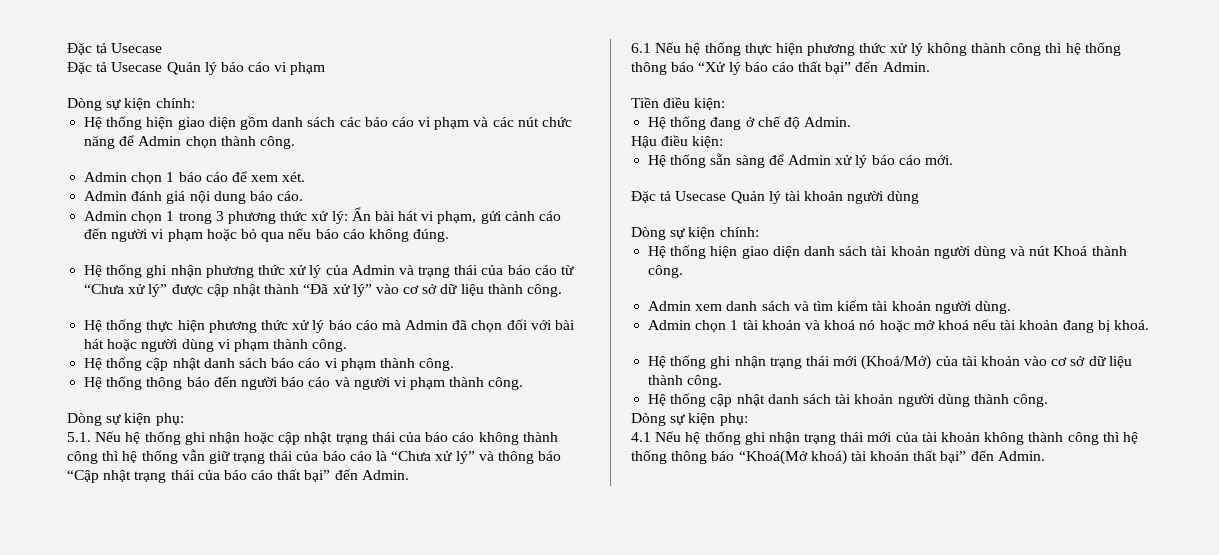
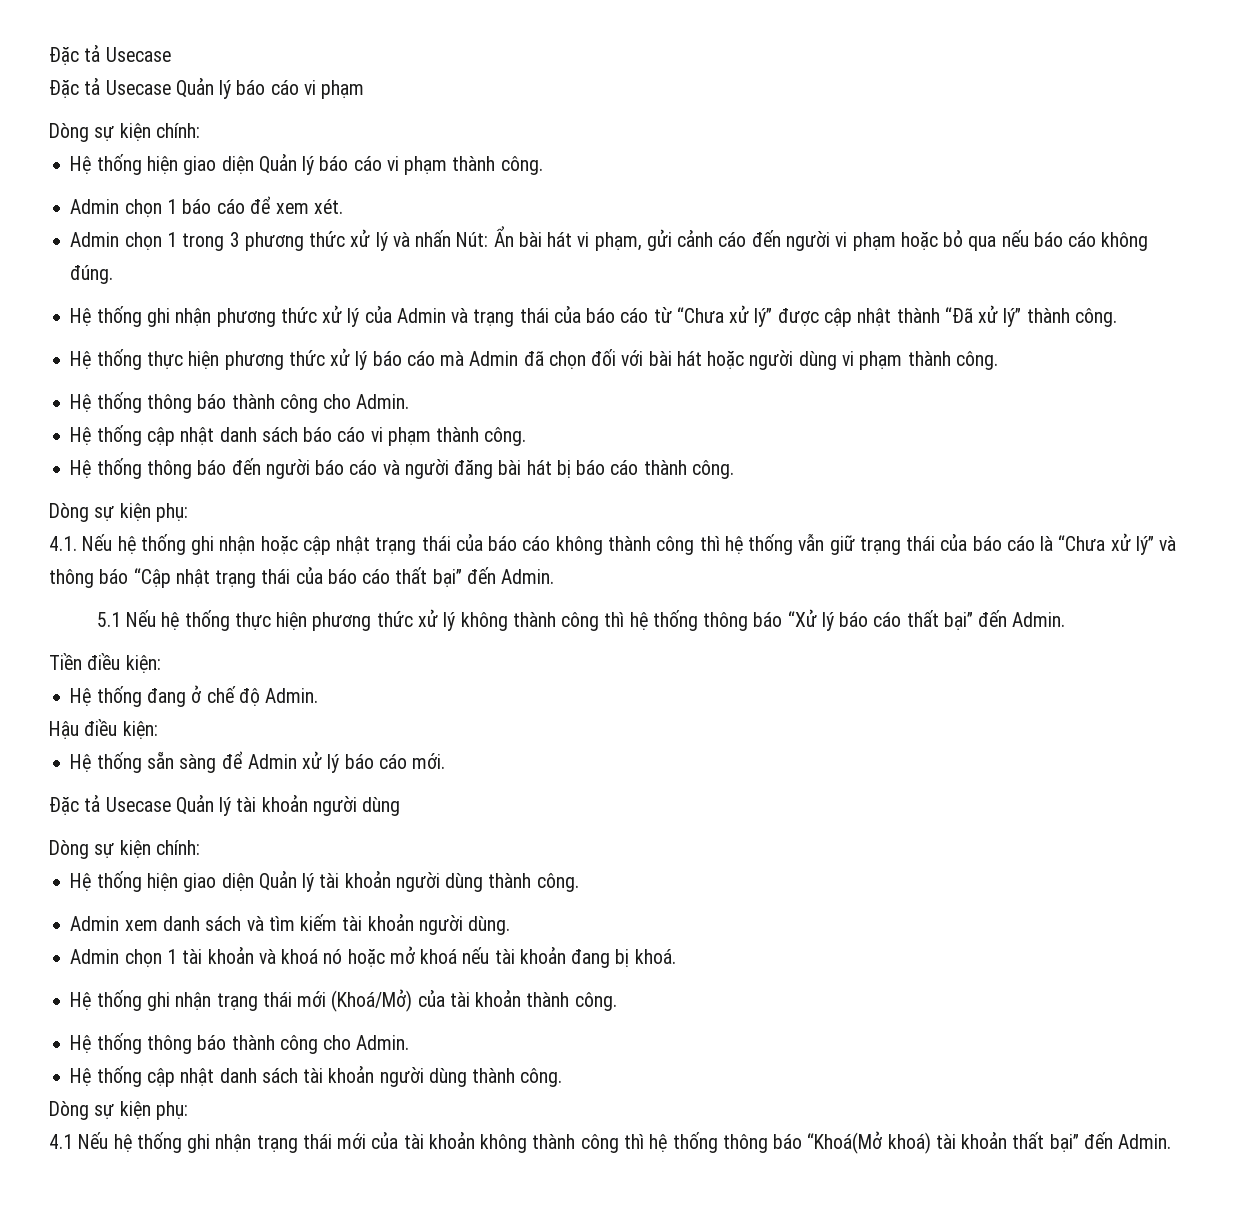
[239,116,573,130] [84,135,217,149] gồm danh sách các báo cáo vi phạm và các nút chức năng để Admin chọn -> [258,154,448,175] Quản lý báo cáo vi phạm
[84,191,304,204] // Admin đánh giá nội dung báo cáo. -> (344, 206) none
[331,211,348,224] lý: -> [375,230,489,251] lý và nhấn Nút:
[375,284,484,296] vào cơ sở dữ liệu -> (1022, 317) none
(348, 345) none -> [70,392,410,413] // Hệ thống thông báo thành công cho Admin.
[393,377,524,390] [67,413,184,426] [67,432,91,442] vi phạm thành công. // Dòng sự kiện phụ: // 5.1. -> [454,460,734,479] [49,503,188,522] [49,536,77,551] đăng bài hát bị báo cáo thành công. // Dòng sự kiện phụ: // 4.1.
[631,43,651,53] 6.1 -> [96,612,121,627] 5.1
[803,246,1088,259] danh sách tài khoản người dùng và nút Khoá -> [258,871,484,892] Quản lý tài khoản người dùng
[1024,356,1132,368] [648,375,723,388] vào cơ sở dữ liệu thành công. -> [526,992,617,1011] [70,1033,410,1054] thành công. // Hệ thống thông báo thành công cho Admin.

